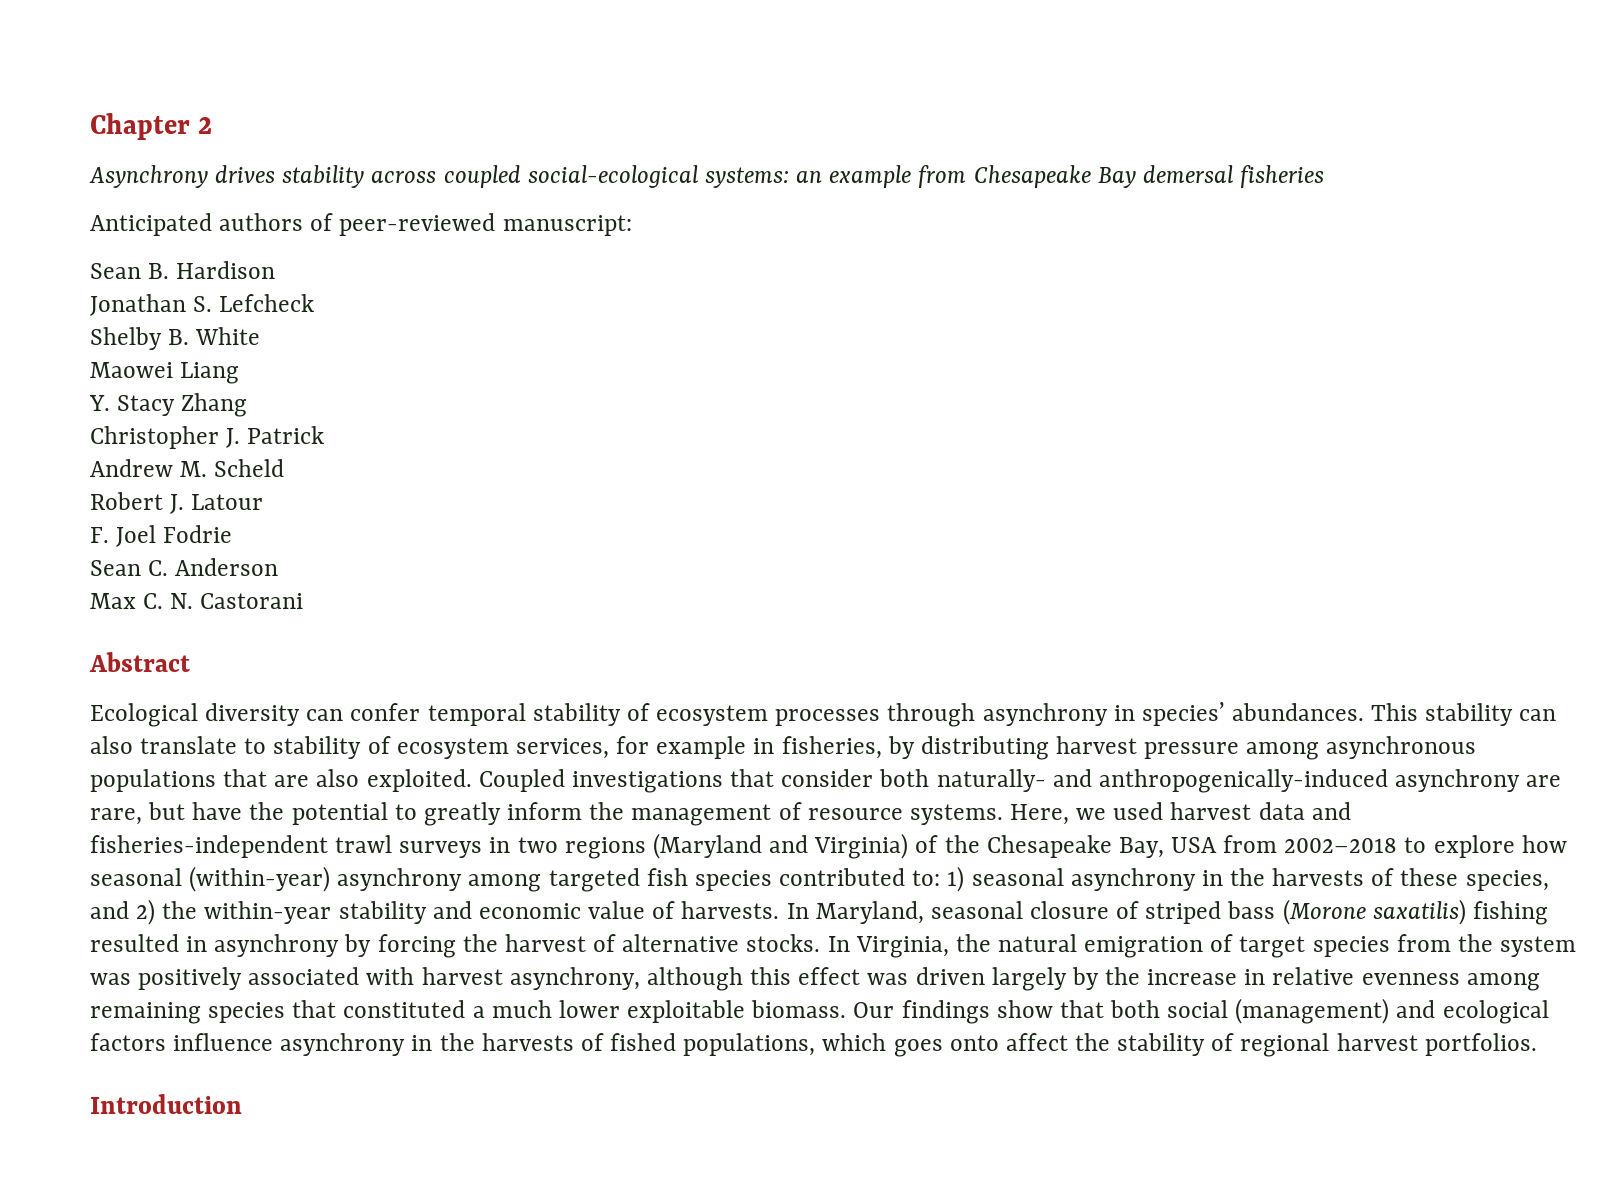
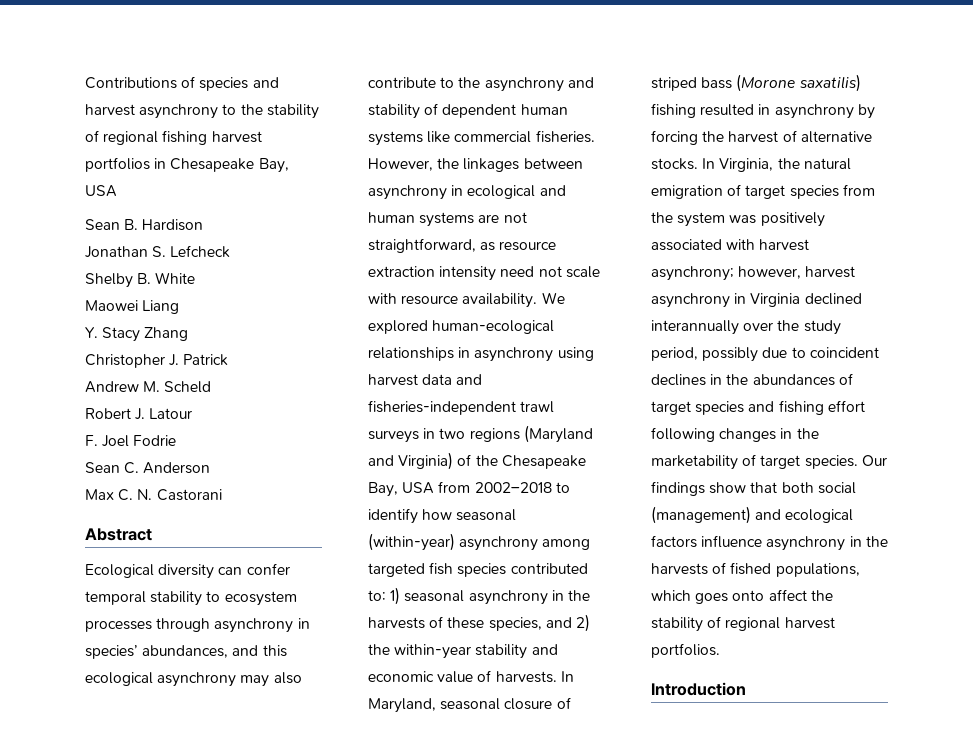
[90,113,213,140] [89,165,1325,188] [90,213,632,236] Chapter 2 // Asynchrony drives stability across coupled social-ecological systems: an example from Chesapeake Bay demersal fisheries // Anticipated authors of peer-reviewed manuscript: -> [85,76,279,91] [85,104,319,119] [85,130,262,145] [85,157,289,173] [85,185,117,197] Contributions of species and harvest asynchrony to the stability of regional fishing harvest portfolios in Chesapeake Bay, USA
[626,703,650,721] of -> [206,591,221,602] to
[1232,703,1557,726] [90,736,1477,760] [90,769,1562,793] [90,802,1164,826] abundances. This stability can also translate to stability of ecosystem services, for example in fisheries, by distributing harvest pressure among asynchronous populations that are also exploited. Coupled investigations that consider both naturally- and anthropogenically-induced asynchrony are rare, but have the potential to greatly inform the management of resource systems. Here, we used -> [142,645,287,658] [85,672,302,687] [368,77,594,92] [368,103,568,119] [368,130,595,146] [368,158,583,172] [368,185,566,200] [368,212,527,227] [368,238,557,253] [368,266,600,281] [368,292,565,308] [368,320,555,334] [368,347,594,362] abundances, and this ecological asynchrony may also contribute to the asynchrony and stability of dependent human systems like commercial fisheries. However, the linkages between asynchrony in ecological and human systems are not straightforward, as resource extraction intensity need not scale with resource availability. We explored human-ecological relationships in asynchrony using
[1433,835,1515,858] explore -> [368,508,418,524] identify
[509,967,1540,991] [90,1000,847,1024] asynchrony, although this effect was driven largely by the increase in relative evenness among remaining species that constituted a much lower exploitable biomass. -> [651,266,856,281] [651,293,862,308] [651,320,841,335] [651,347,879,362] [651,373,853,386] [651,400,865,415] [651,427,819,442] [651,454,858,470] asynchrony; however, harvest asynchrony in Virginia declined interannually over the study period, possibly due to coincident declines in the abundances of target species and fishing effort following changes in the marketability of target species.

